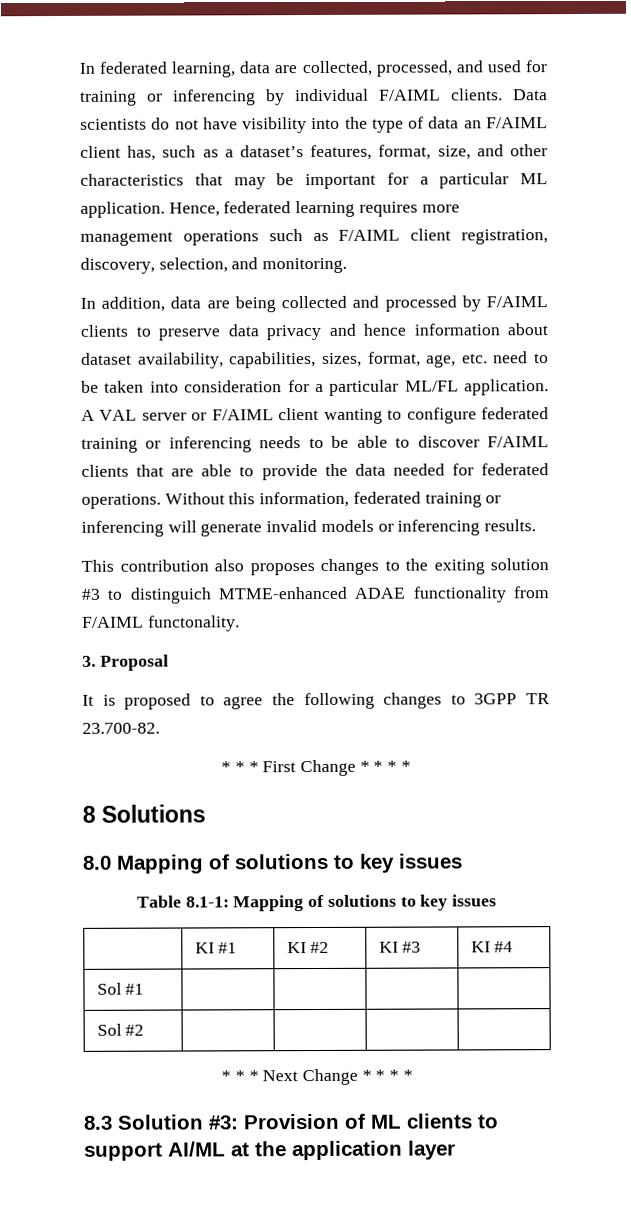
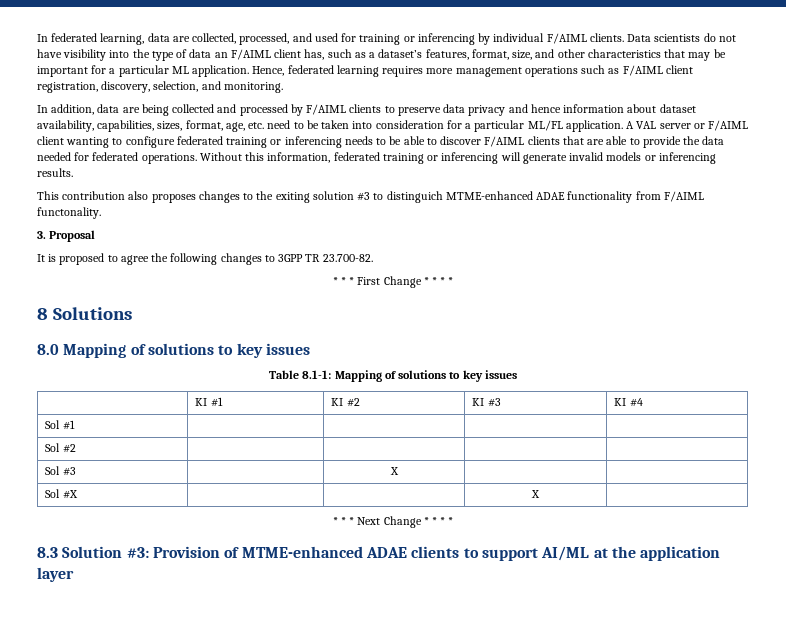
(145, 1030) none -> [45,466,76,476] [389,467,399,475] [45,489,78,499] [531,490,540,498] // Sol #3 | | X | | // Sol #X | | | X |
[370,1114,402,1129] ML -> [241,546,407,558] MTME-enhanced ADAE

